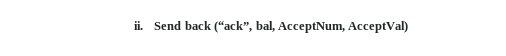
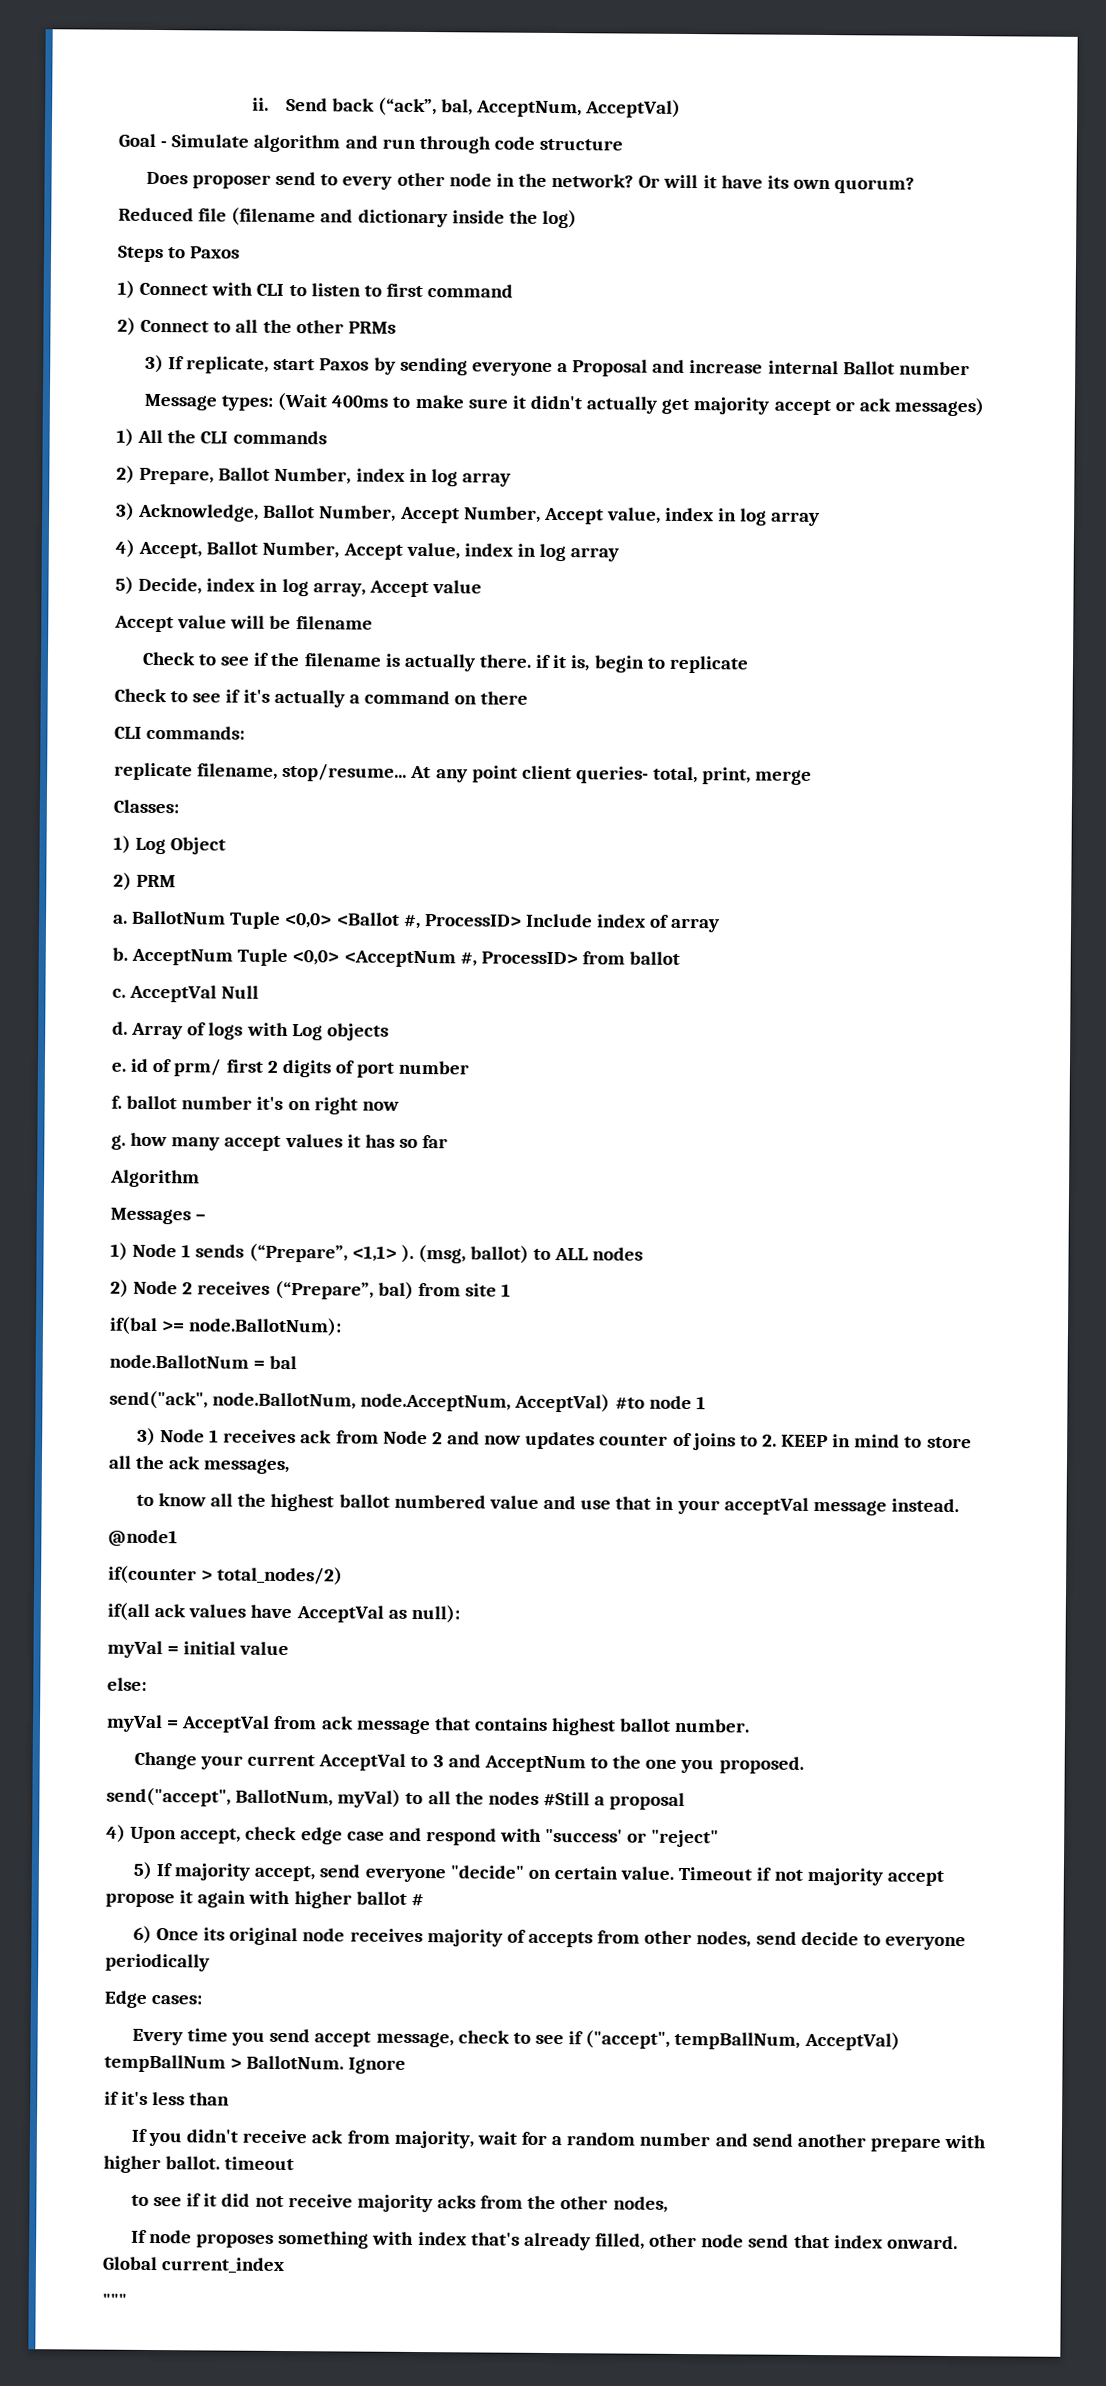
(409, 27) none -> [118,133,624,154] [145,171,916,194] [118,207,577,229] [117,245,241,263] [117,280,514,299] [117,317,396,336] [144,354,970,377] [143,392,984,417] [116,428,327,447] [116,465,511,487] [116,502,821,526] [115,539,620,562] [115,576,482,598] [114,615,373,633] [141,651,749,674] [114,688,529,708] [114,725,246,740] [114,762,813,785] [113,799,179,814] [113,835,227,855] [113,872,177,891] [113,910,721,933] [112,947,681,968] [112,984,260,1003] [112,1021,389,1041] [111,1058,470,1078] [111,1095,399,1115] [111,1132,449,1151] [110,1169,200,1188] [110,1207,207,1225] [110,1242,644,1264] [110,1279,512,1300] [109,1316,343,1337] [109,1354,298,1370] [109,1390,706,1413] [136,1427,972,1451] [108,1455,290,1475] [135,1493,959,1516] [108,1529,178,1548] [108,1565,344,1586] [107,1602,460,1624] [107,1640,290,1659] [107,1677,147,1691] [106,1714,751,1736] [133,1751,804,1774] [106,1787,686,1811] [106,1824,720,1848] [132,1861,944,1886] [105,1890,424,1909] [132,1925,966,1951] [105,1953,210,1972] [104,1990,203,2008] [131,2028,900,2051] [104,2054,407,2074] [104,2091,231,2106] [130,2128,987,2152] [103,2155,295,2174] [130,2193,668,2213] [130,2229,958,2251] [102,2256,285,2275] [102,2293,127,2307] // Goal - Simulate algorithm and run through code structure // Does proposer send to every other node in the network? Or will it have its own quorum? // Reduced file (filename and dictionary inside the log) // Steps to Paxos // 1) Connect with CLI to listen to first command // 2) Connect to all the other PRMs // 3) If replicate, start Paxos by sending everyone a Proposal and increase internal Ballot number // Message types: (Wait 400ms to make sure it didn't actually get majority accept or ack messages) // 1) All the CLI commands // 2) Prepare, Ballot Number, index in log array // 3) Acknowledge, Ballot Number, Accept Number, Accept value, index in log array // 4) Accept, Ballot Number, Accept value, index in log array // 5) Decide, index in log array, Accept value // Accept value will be filename // Check to see if the filename is actually there. if it is, begin to replicate // Check to see if it's actually a command on there // CLI commands: // replicate filename, stop/resume... At any point client queries- total, print, merge // Classes: // 1) Log Object // 2) PRM // a. BallotNum Tuple <0,0> <Ballot #, ProcessID> Include index of array // b. AcceptNum Tuple <0,0> <AcceptNum #, ProcessID> from ballot // c. AcceptVal Null // d. Array of logs with Log objects // e. id of prm/ first 2 digits of port number // f. ballot number it's on right now // g. how many accept values it has so far // Algorithm // Messages – // 1) Node 1 sends (“Prepare”, <1,1> ). (msg, ballot) to ALL nodes // 2) Node 2 receives (“Prepare”, bal) from site 1 // if(bal >= node.BallotNum): // node.BallotNum = bal // send("ack", node.BallotNum, node.AcceptNum, AcceptVal) #to node 1 // 3) Node 1 receives ack from Node 2 and now updates counter of joins to 2. KEEP in mind to store all the ack messages, // to know all the highest ballot numbered value and use that in your acceptVal message instead. // @node1 // if(counter > total_nodes/2) // if(all ack values have AcceptVal as null): // myVal = initial value // else: // myVal = AcceptVal from ack message that contains highest ballot number. // Change your current AcceptVal to 3 and AcceptNum to the one you proposed. // send("accept", BallotNum, myVal) to all the nodes #Still a proposal // 4) Upon accept, check edge case and respond with "success' or "reject" // 5) If majority accept, send everyone "decide" on certain value. Timeout if not majority accept propose it again with higher ballot # // 6) Once its original node receives majority of accepts from other nodes, send decide to everyone periodically // Edge cases: // Every time you send accept message, check to see if ("accept", tempBallNum, AcceptVal) tempBallNum > BallotNum. Ignore // if it's less than // If you didn't receive ack from majority, wait for a random number and send another prepare with higher ballot. timeout // to see if it did not receive majority acks from the other nodes, // If node proposes something with index that's already filled, other node send that index onward. Global current_index // """

